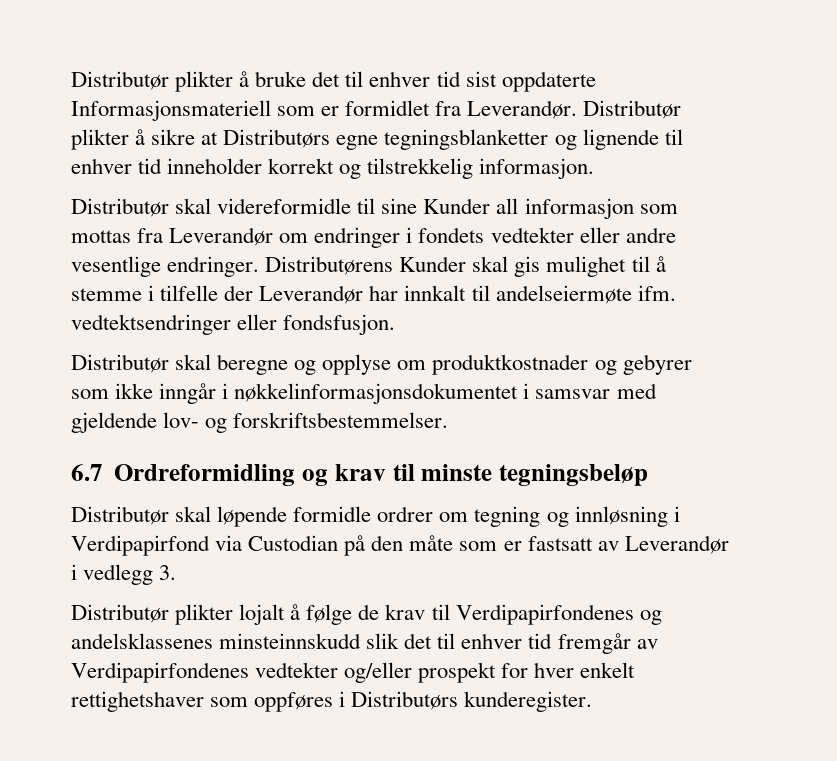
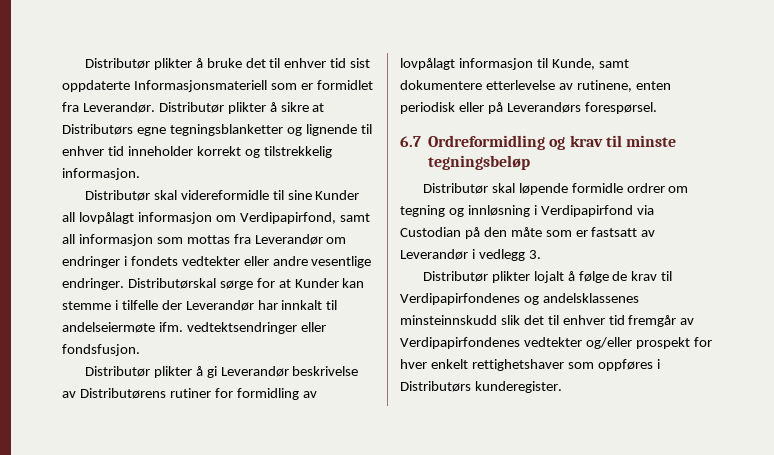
(519, 206) none -> [78,212,370,224] [62,234,75,244] lovpålagt informasjon om Verdipapirfond, samt all
[265,256,666,277] Distributørens Kunder skal gis mulighet til å -> [127,278,365,290] Distributørskal sørge for at Kunder kan
[175,354,692,375] [71,383,657,404] [71,412,449,433] skal beregne og opplyse om produktkostnader og gebyrer som ikke inngår i nøkkelinformasjonsdokumentet i samsvar med gjeldende lov- og forskriftsbestemmelser. -> [153,366,359,378] [62,388,317,400] [400,58,629,70] [400,80,671,92] [400,102,657,114] plikter å gi Leverandør beskrivelse av Distributørens rutiner for formidling av lovpålagt informasjon til Kunde, samt dokumentere etterlevelse av rutinene, enten periodisk eller på Leverandørs forespørsel.

